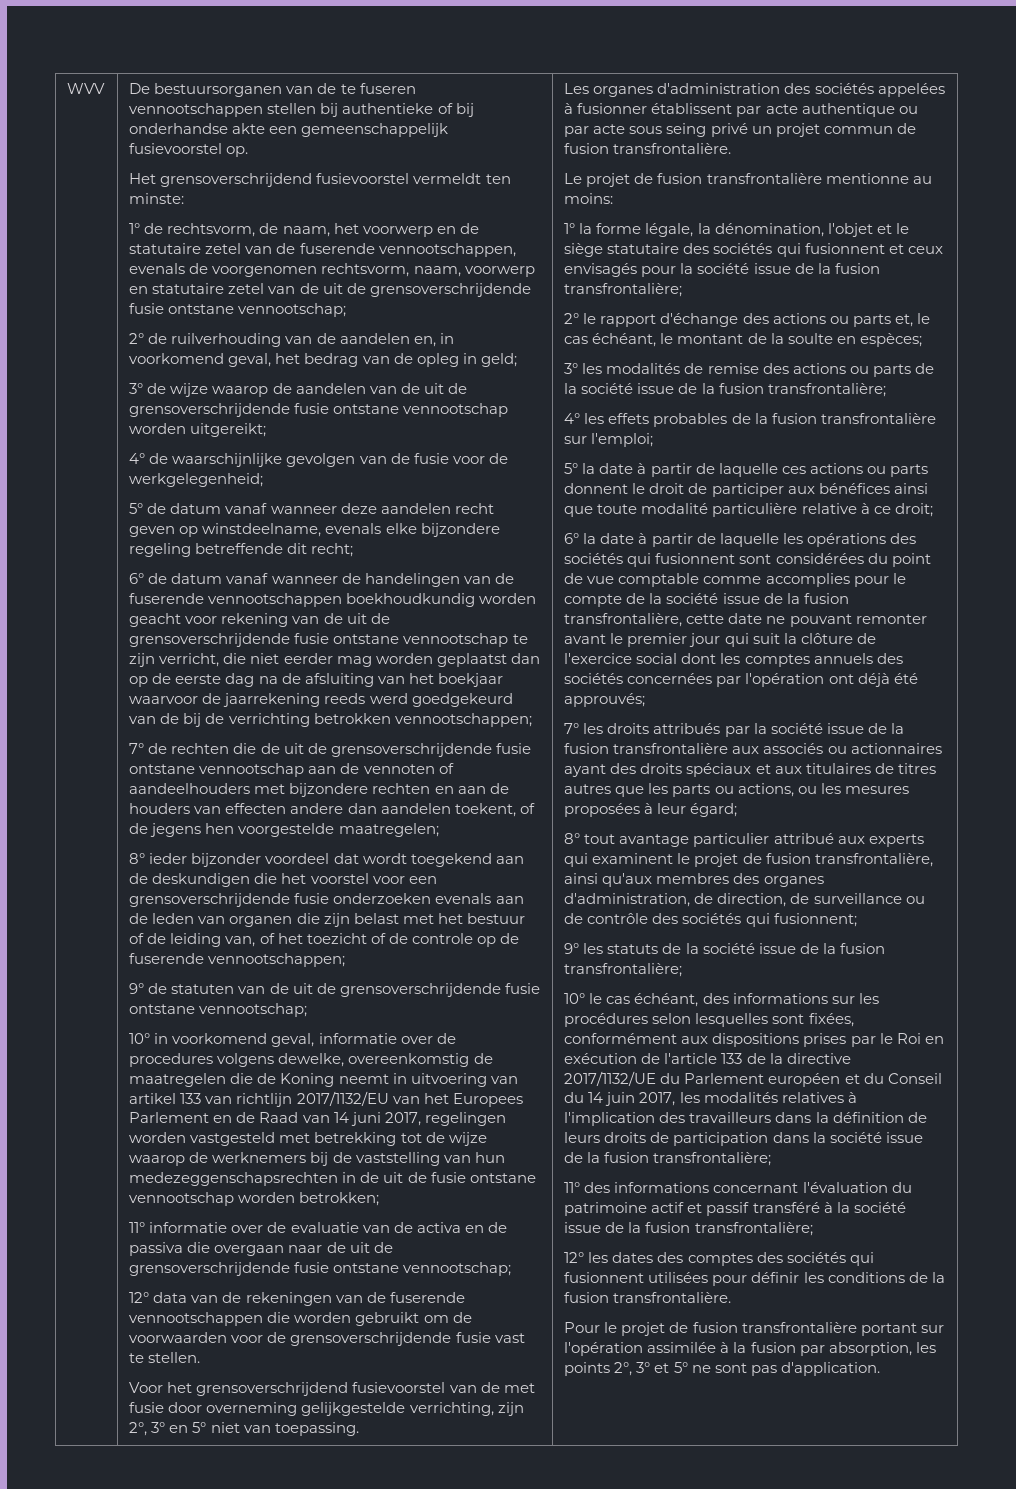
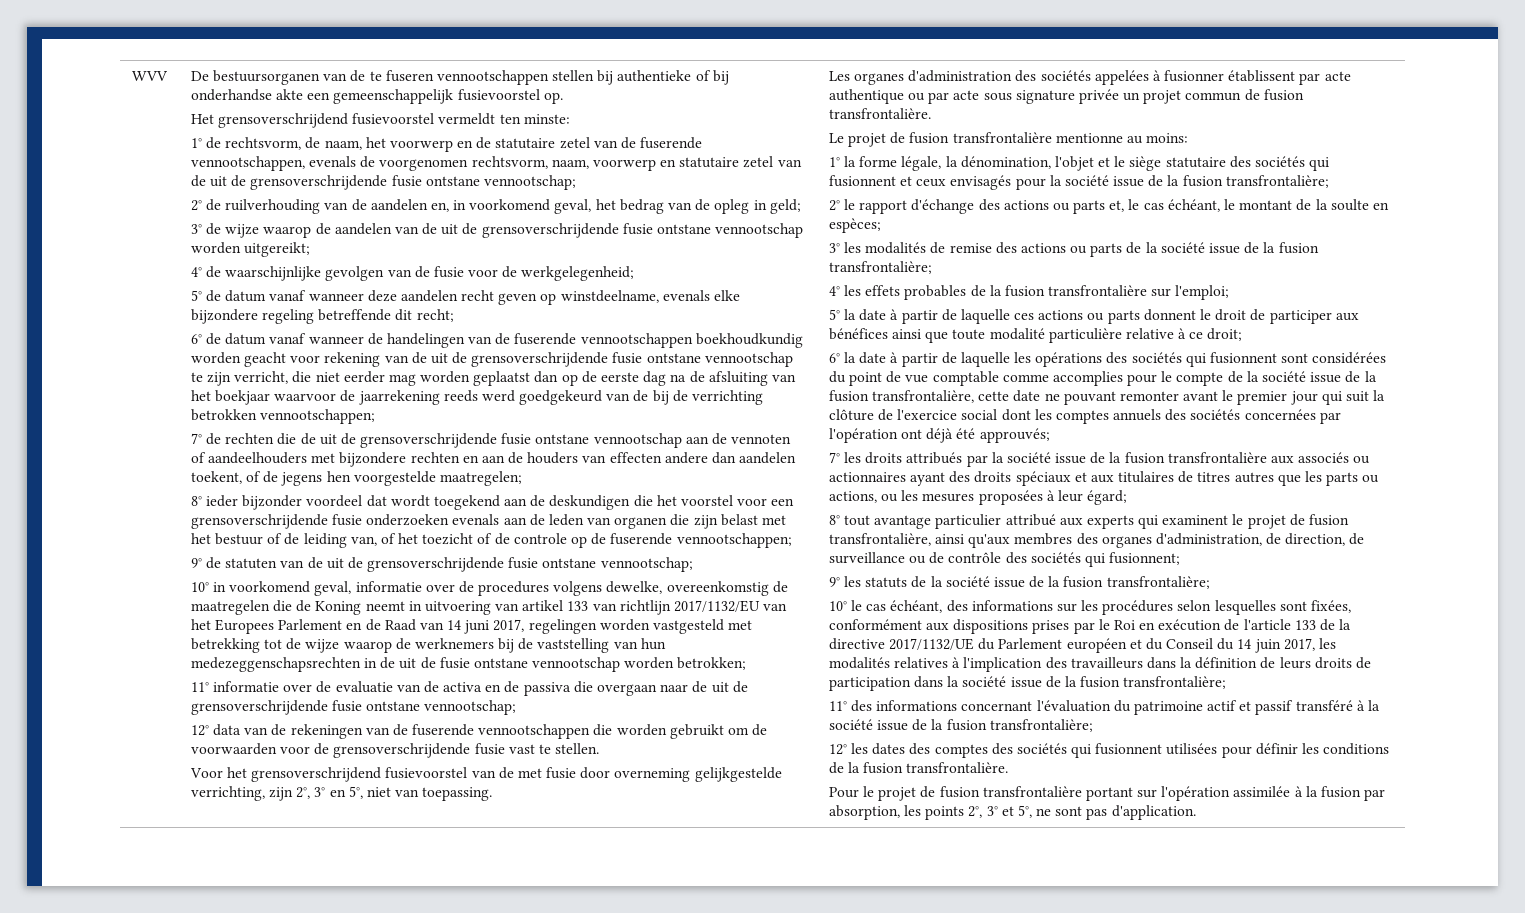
[192,1422,207,1433] 5° -> [348,786,363,799] 5°,
[666,123,748,137] seing privé -> [1015,89,1119,104] signature privée
[673,1362,688,1373] 5° -> [1017,805,1032,818] 5°,

